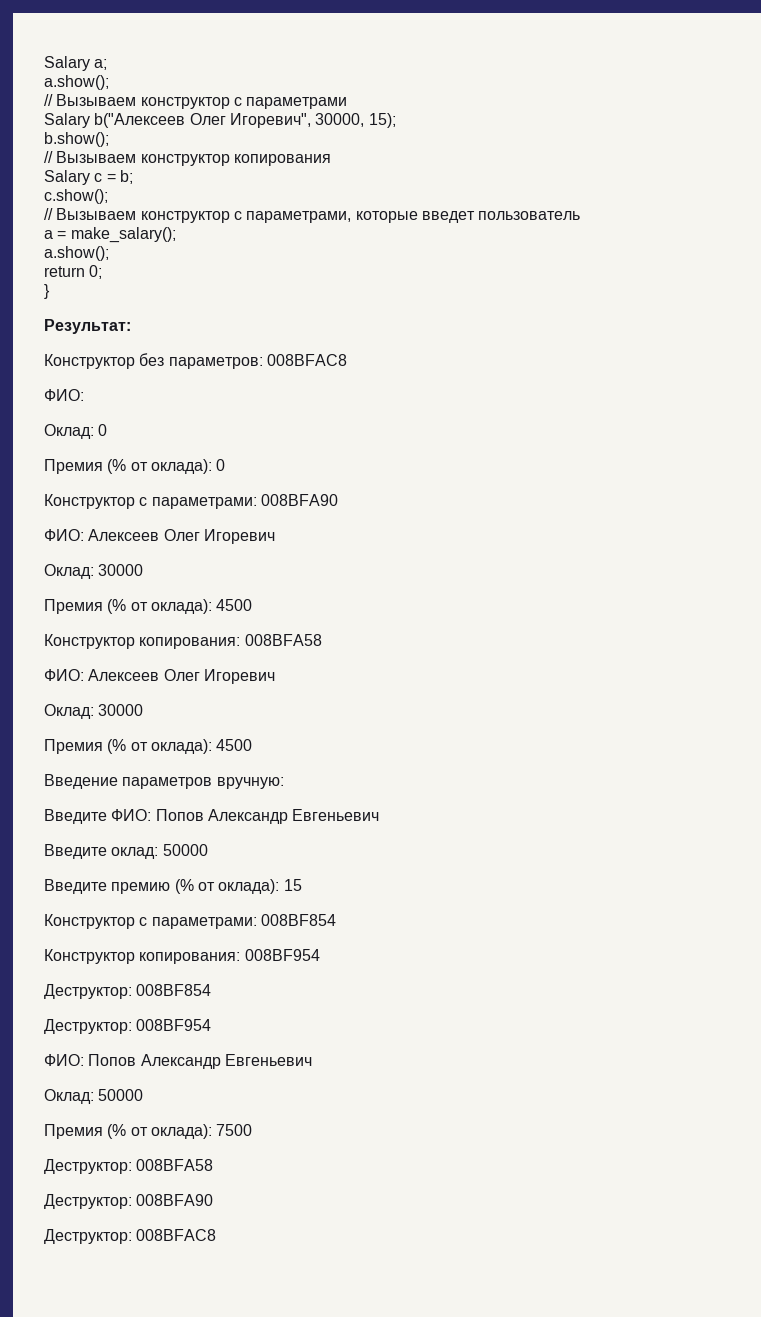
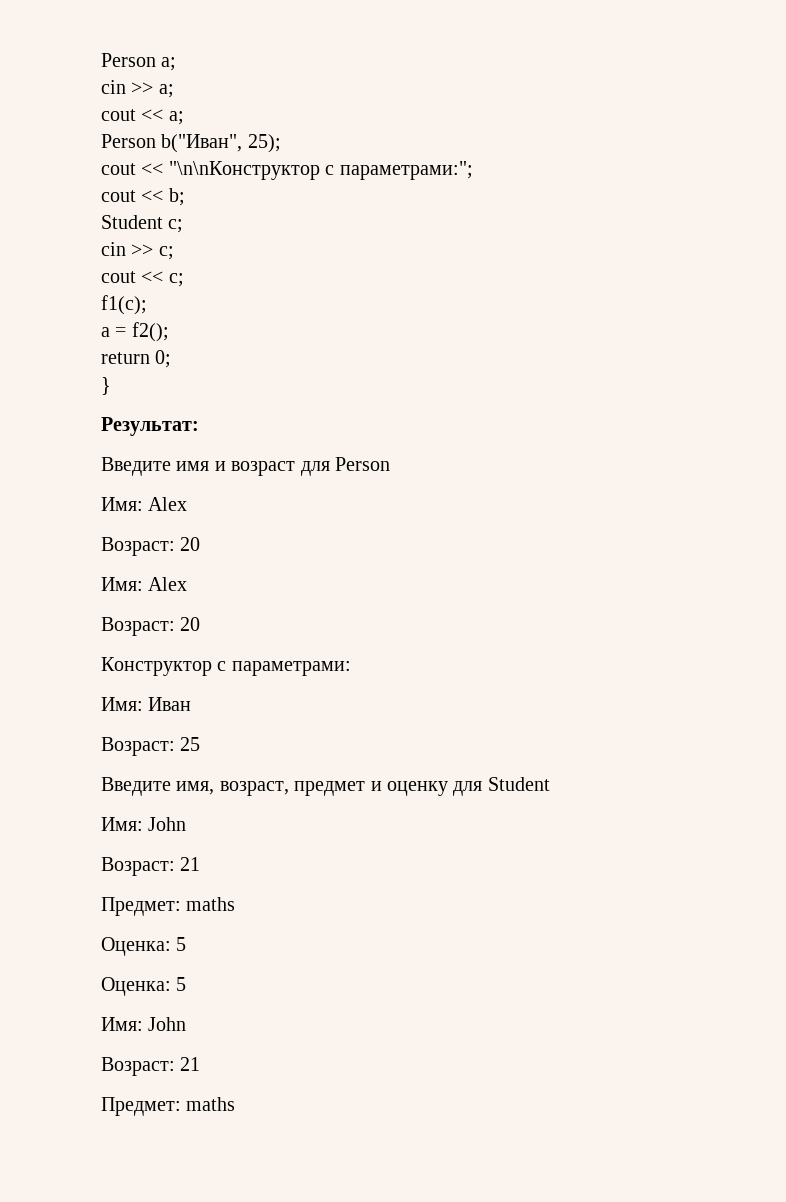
[44,56,108,71] [44,75,109,90] [44,94,348,109] [44,113,396,128] [44,132,109,147] [44,151,331,166] [44,170,133,185] [44,189,108,204] [44,208,581,223] Salary a; // a.show(); // // Вызываем конструктор с параметрами // Salary b("Алексеев Олег Игоревич", 30000, 15); // b.show(); // // Вызываем конструктор копирования // Salary c = b; // c.show(); // // Вызываем конструктор с параметрами, которые введет пользователь -> [101,53,177,71] [101,80,174,98] [101,109,184,125] [101,134,281,153] [101,161,473,180] [101,188,185,206] [101,215,184,233] [101,242,174,260] [101,271,184,287] [101,295,147,315] Person a; // cin >> a; // cout << a; // Person b("Иван", 25); // cout << "\n\nКонструктор с параметрами:"; // cout << b; // Student c; // cin >> c; // cout << c; // f1(c);
[70,227,176,243] [44,246,109,261] make_salary(); // a.show(); -> [131,322,169,342] f2();
[44,353,347,369] [44,389,84,401] [44,424,108,439] [44,459,226,474] [44,494,338,509] [44,529,275,544] [44,564,144,579] [44,599,253,614] [44,634,322,649] [44,669,275,684] [44,704,144,719] [44,739,253,754] [44,774,284,789] [44,809,380,824] [44,844,208,859] [44,879,302,894] [44,914,336,929] [44,949,320,964] [44,984,212,999] [44,1019,212,1034] [44,1054,312,1069] [44,1089,144,1104] [44,1124,253,1139] [44,1159,214,1174] [44,1194,214,1209] [44,1229,217,1244] Конструктор без параметров: 008BFAC8 // ФИО: // Оклад: 0 // Премия (% от оклада): 0 // Конструктор с параметрами: 008BFA90 // ФИО: Алексеев Олег Игоревич // Оклад: 30000 // Премия (% от оклада): 4500 // Конструктор копирования: 008BFA58 // ФИО: Алексеев Олег Игоревич // Оклад: 30000 // Премия (% от оклада): 4500 // Введение параметров вручную: // Введите ФИО: Попов Александр Евгеньевич // Введите оклад: 50000 // Введите премию (% от оклада): 15 // Конструктор с параметрами: 008BF854 // Конструктор копирования: 008BF954 // Деструктор: 008BF854 // Деструктор: 008BF954 // ФИО: Попов Александр Евгеньевич // Оклад: 50000 // Премия (% от оклада): 7500 // Деструктор: 008BFA58 // Деструктор: 008BFA90 // Деструктор: 008BFAC8 -> [101,457,390,476] [101,497,188,511] [101,537,201,556] [101,577,188,591] [101,617,201,636] [101,657,351,676] [101,697,192,711] [101,737,201,756] [101,777,550,796] [101,817,187,831] [101,857,201,876] [101,897,236,916] [101,937,187,956] [101,977,187,996] [101,1017,187,1031] [101,1057,201,1076] [101,1097,236,1116] Введите имя и возраст для Person // Имя: Alex // Возраст: 20 // Имя: Alex // Возраст: 20 // Конструктор с параметрами: // Имя: Иван // Возраст: 25 // Введите имя, возраст, предмет и оценку для Student // Имя: John // Возраст: 21 // Предмет: maths // Оценка: 5 // Оценка: 5 // Имя: John // Возраст: 21 // Предмет: maths

